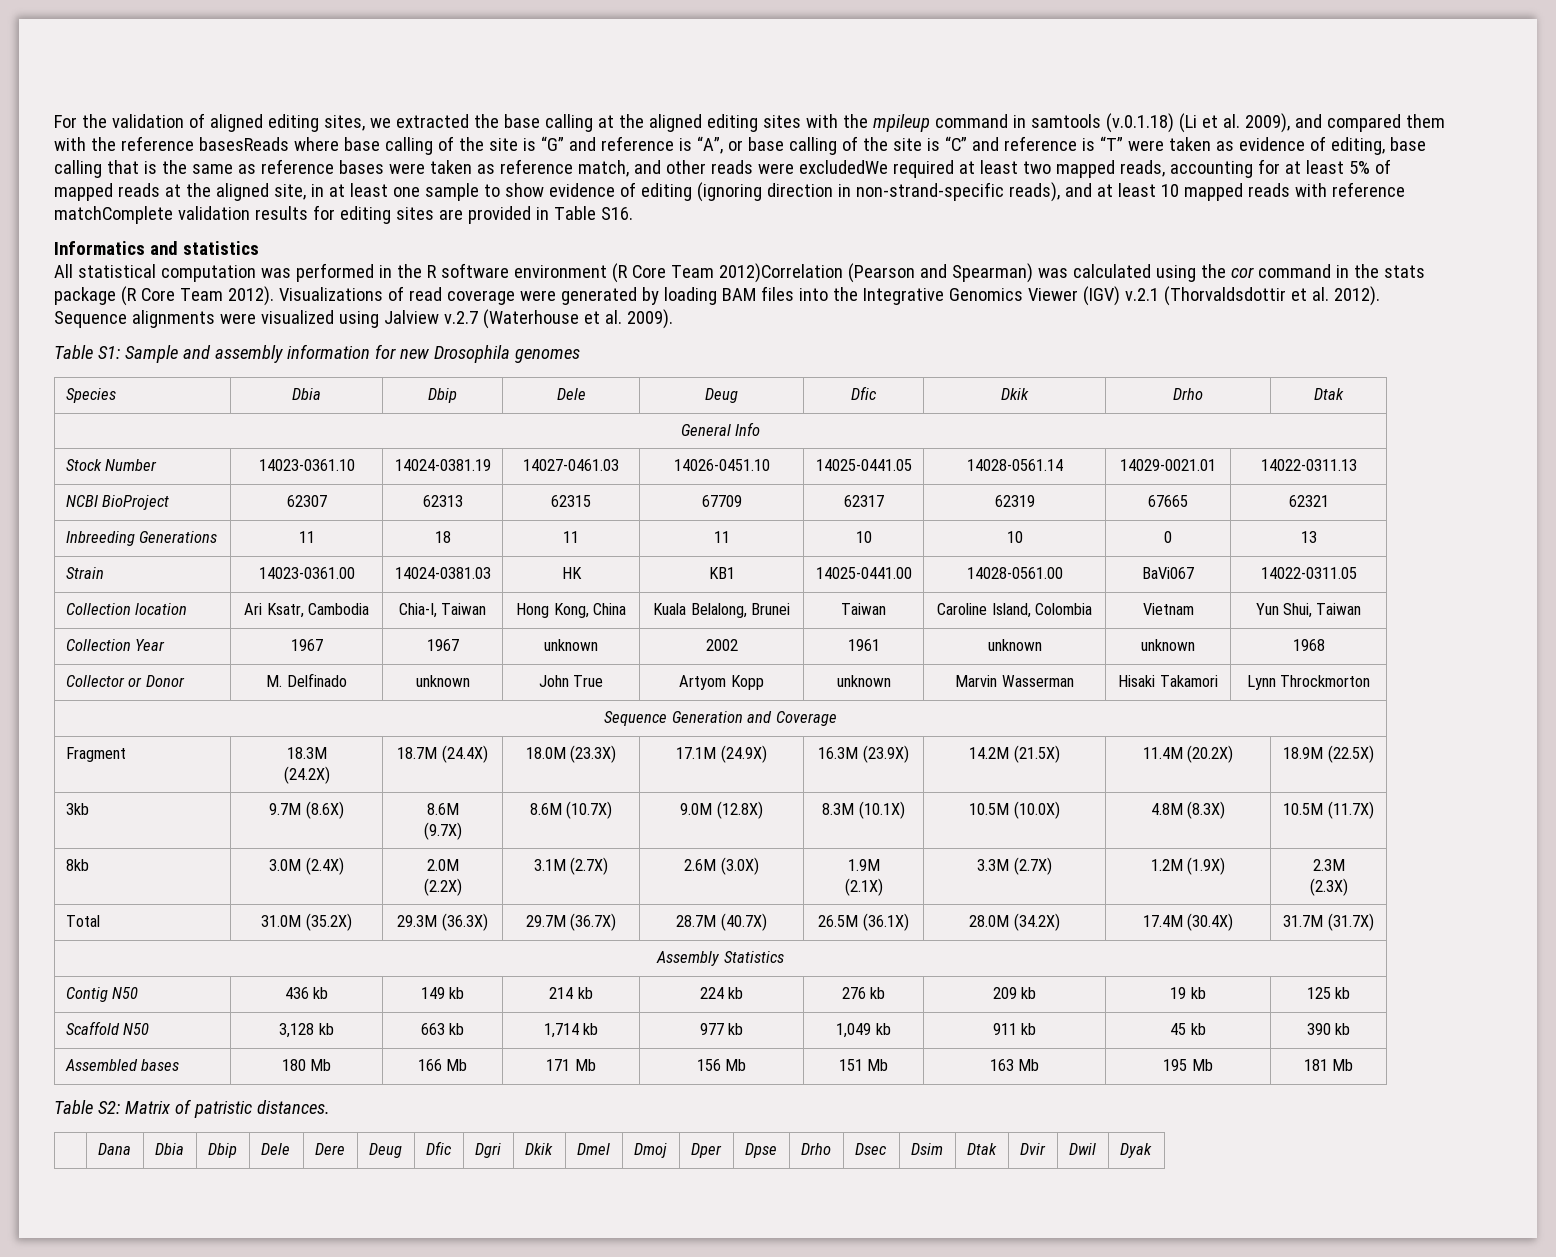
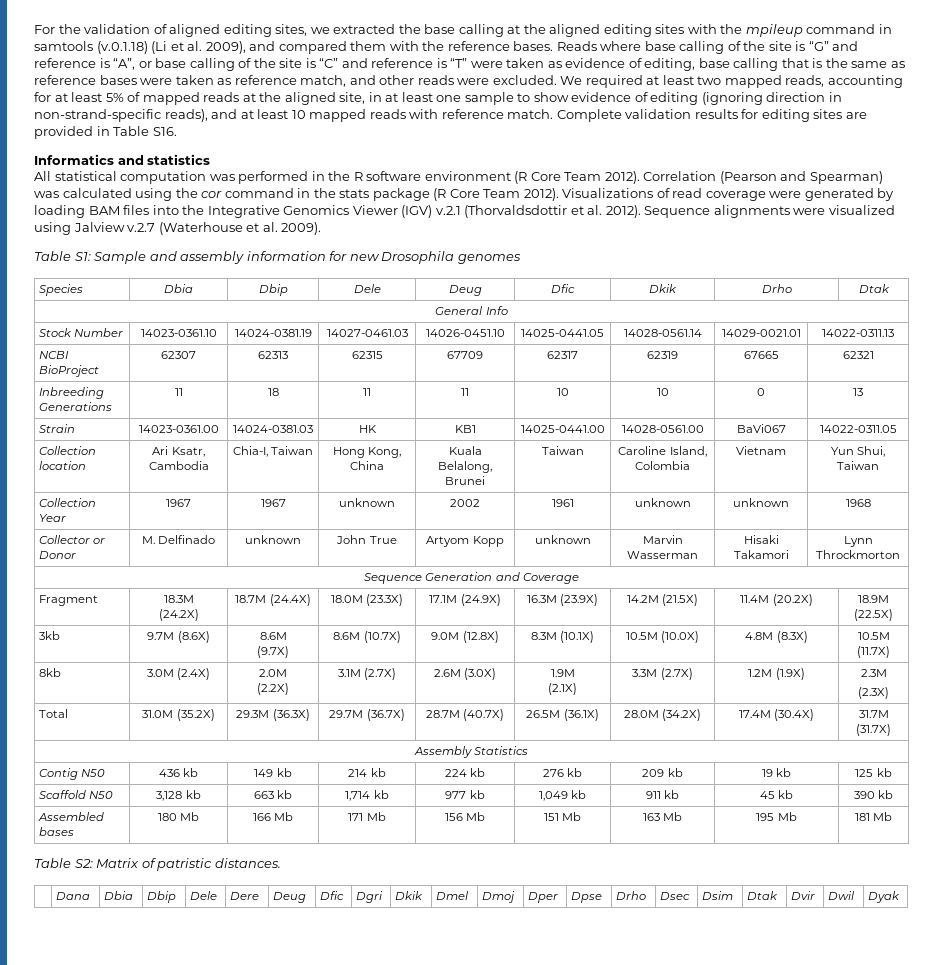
[198,137,289,151] basesReads -> [513,41,597,51] bases. Reads
[798,160,888,174] excludedWe -> [492,75,583,85] excluded. We
[54,206,173,224] matchComplete -> [507,109,622,122] match. Complete
[718,263,843,283] 2012)Correlation -> [604,171,717,184] 2012). Correlation

